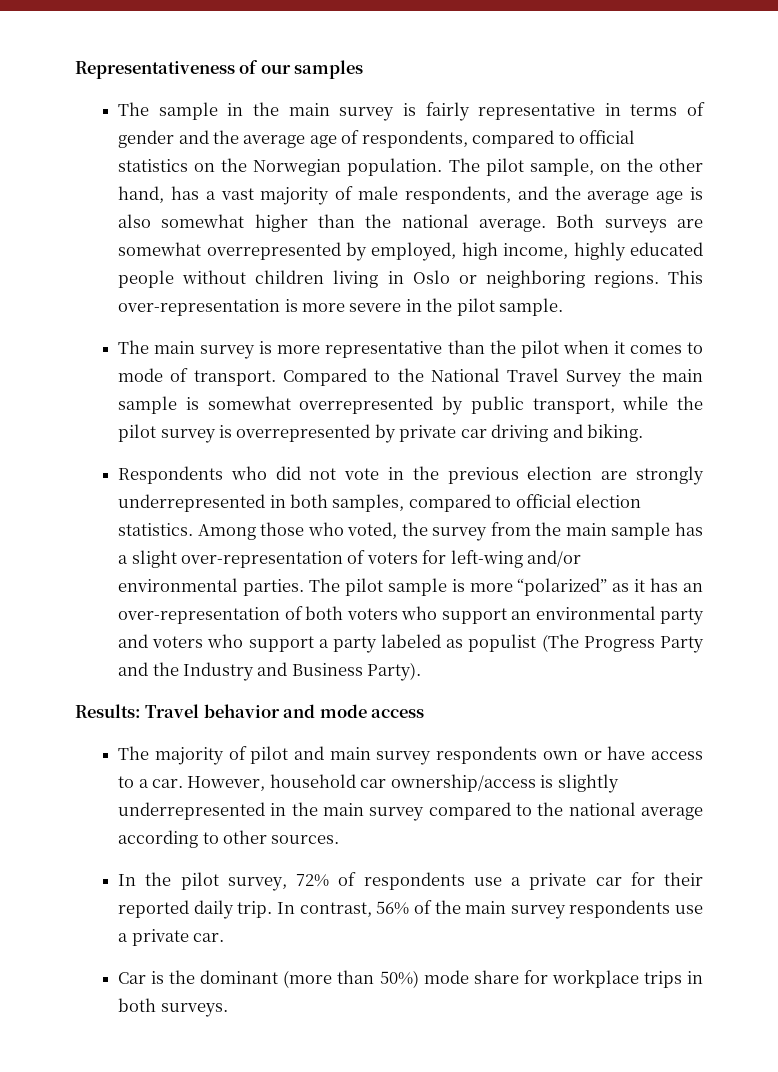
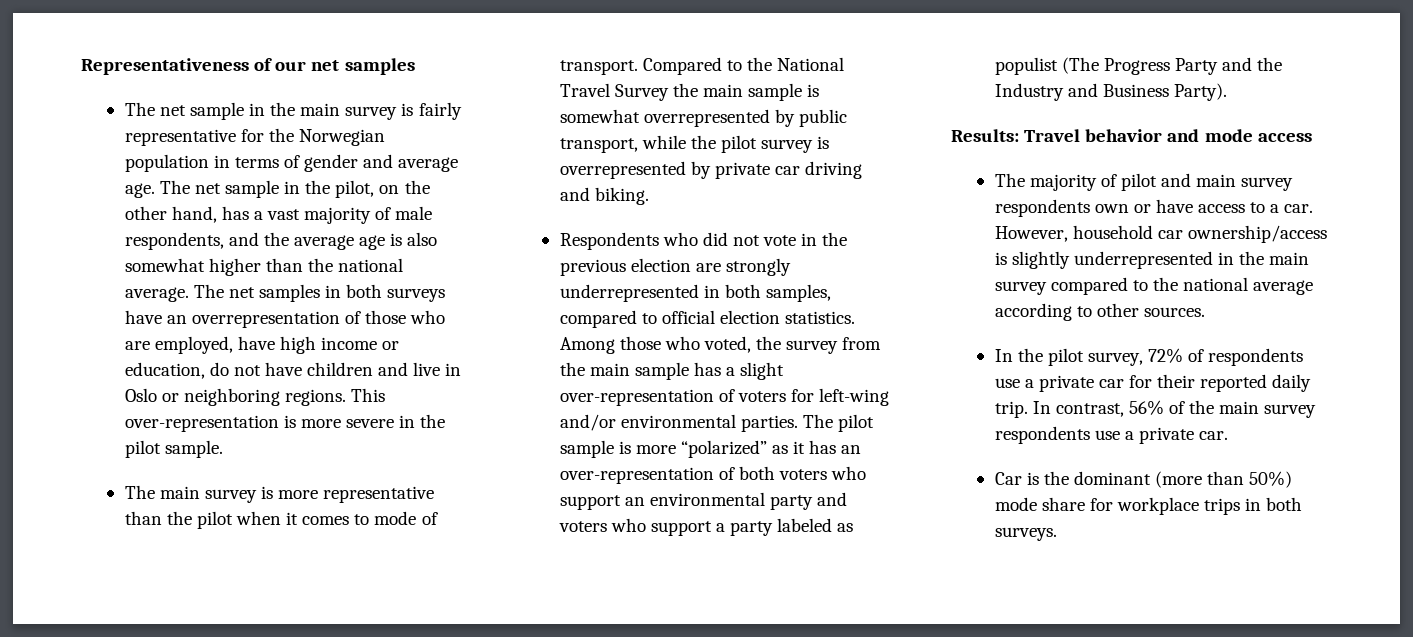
(291, 69) none -> [311,60,340,71] net
(150, 109) none -> [159,105,186,116] net
(596, 111) none -> [240,128,385,146] [124,154,209,172] for the Norwegian population
[213,130,636,148] [118,158,594,176] the average age of respondents, compared to official statistics on the Norwegian population. The pilot sample, -> [398,157,459,172] [124,180,375,198] average age. The net sample in the pilot,
[556,214,703,233] [118,242,704,261] [118,270,379,288] Both surveys are somewhat overrepresented by employed, high income, highly educated people without children living -> [193,284,446,302] [124,310,446,328] [124,336,400,354] [124,362,441,379] The net samples in both surveys have an overrepresentation of those who are employed, have high income or education, do not have children and live

